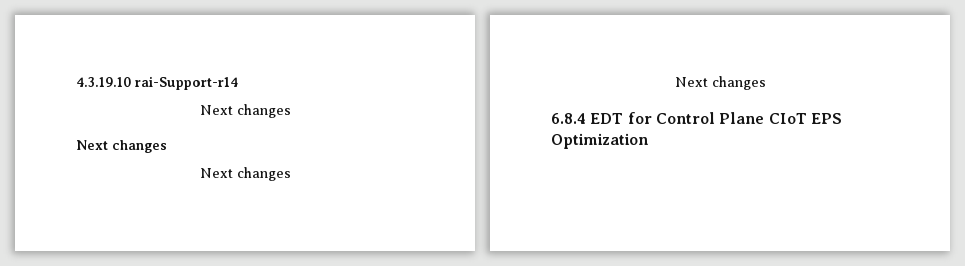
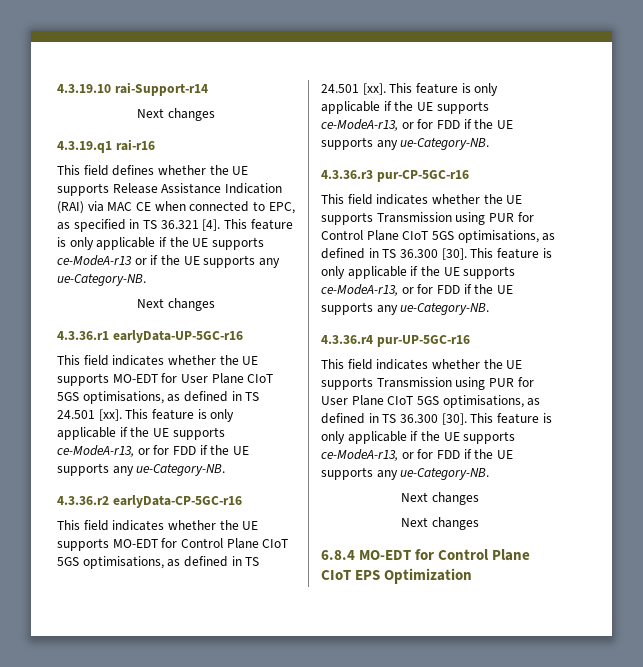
[76,140,167,153] Next changes -> [57,139,155,153] [57,165,249,176] [57,183,282,196] [57,201,295,214] [57,219,293,232] [57,237,264,250] [57,255,280,268] [57,273,146,286] [137,298,215,311] [57,330,243,343] [57,355,259,366] [57,373,274,386] [57,391,260,404] [57,409,235,422] [57,427,225,440] [57,445,249,457] [57,463,226,476] [57,495,242,508] [57,520,259,531] [57,538,289,551] [57,556,260,569] [321,83,499,96] [321,101,489,114] [321,119,513,131] [321,137,490,150] [321,170,469,182] [321,194,523,205] [321,212,534,225] [321,230,556,243] [321,248,552,260] [321,266,516,279] [321,284,513,296] [321,302,490,315] [321,335,470,347] [321,359,523,370] [321,377,534,390] [321,395,541,408] [321,413,552,425] [321,431,516,444] [321,449,513,461] [321,467,490,480] 4.3.19.q1 rai-r16 // This field defines whether the UE supports Release Assistance Indication (RAI) via MAC CE when connected to EPC, as specified in TS 36.321 [4]. This feature is only applicable if the UE supports ce-ModeA-r13 or if the UE supports any ue-Category-NB. // Next changes // 4.3.36.r1 earlyData-UP-5GC-r16 // This field indicates whether the UE supports MO-EDT for User Plane CIoT 5GS optimisations, as defined in TS 24.501 [xx]. This feature is only applicable if the UE supports ce-ModeA-r13, or for FDD if the UE supports any ue-Category-NB. // 4.3.36.r2 earlyData-CP-5GC-r16 // This field indicates whether the UE supports MO-EDT for Control Plane CIoT 5GS optimisations, as defined in TS 24.501 [xx]. This feature is only applicable if the UE supports ce-ModeA-r13, or for FDD if the UE supports any ue-Category-NB. // 4.3.36.r3 pur-CP-5GC-r16 // This field indicates whether the UE supports Transmission using PUR for Control Plane CIoT 5GS optimisations, as defined in TS 36.300 [30]. This feature is only applicable if the UE supports ce-ModeA-r13, or for FDD if the UE supports any ue-Category-NB. // 4.3.36.r4 pur-UP-5GC-r16 // This field indicates whether the UE supports Transmission using PUR for User Plane CIoT 5GS optimisations, as defined in TS 36.300 [30]. This feature is only applicable if the UE supports ce-ModeA-r13, or for FDD if the UE supports any ue-Category-NB.
[590,113,624,124] EDT -> [359,550,412,560] MO-EDT

